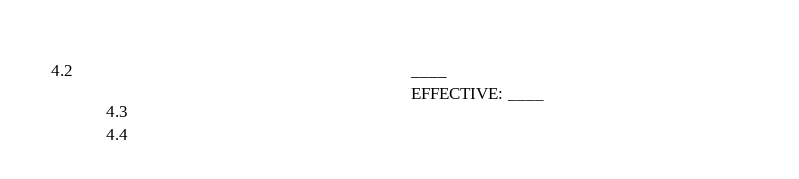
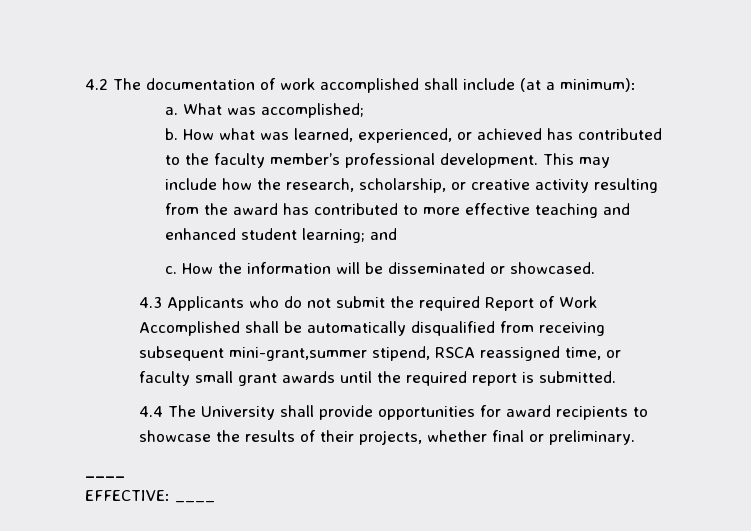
[106,106,129,117] [106,129,129,140] // 4.3 // 4.4 -> [113,78,636,93] [165,103,365,118] [165,128,663,143] [165,153,611,168] [165,178,659,193] [165,203,631,218] [165,228,398,243] [165,262,596,274] [138,296,597,311] [138,321,605,336] [138,346,621,361] [138,371,616,386] [138,405,648,420] [138,430,635,445] The documentation of work accomplished shall include (at a minimum): // a. What was accomplished; // b. How what was learned, experienced, or achieved has contributed to the faculty member’s professional development. This may include how the research, scholarship, or creative activity resulting from the award has contributed to more effective teaching and enhanced student learning; and // c. How the information will be disseminated or showcased. // 4.3 Applicants who do not submit the required Report of Work Accomplished shall be automatically disqualified from receiving subsequent mini-grant,summer stipend, RSCA reassigned time, or faculty small grant awards until the required report is submitted. // 4.4 The University shall provide opportunities for award recipients to showcase the results of their projects, whether final or preliminary.

